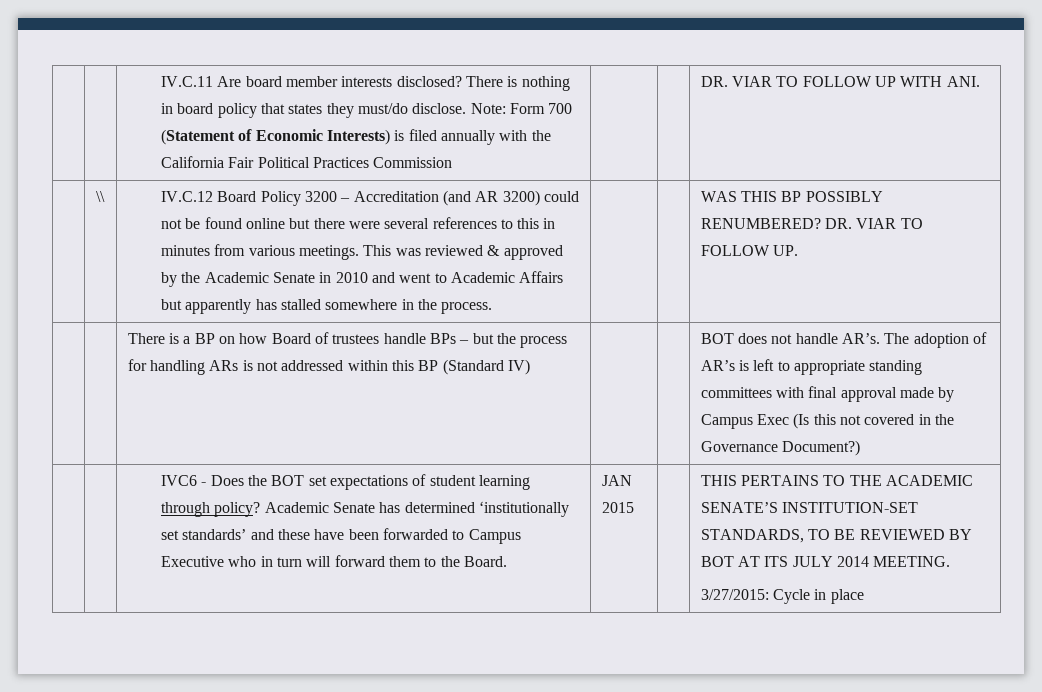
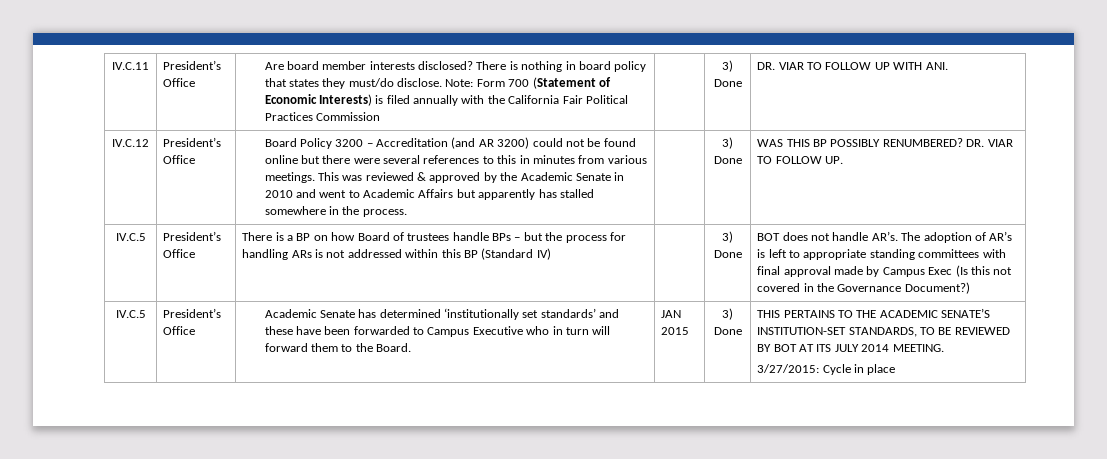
[160,76,213,87] | | IV.C.11 -> [112,62,149,70] [163,60,222,70] [163,78,196,87] IV.C.11 | President’s Office |
(453, 162) none -> [722,60,733,72] [713,79,742,87] 3) Done
[95,191,105,202] [160,191,213,202] | \\ | IV.C.12 -> [112,139,149,147] [163,137,222,147] [163,155,196,164] IV.C.12 | President’s Office |
(493, 308) none -> [722,137,733,149] [713,156,742,164] 3) Done
(798, 250) | -> [115,233,146,241] [163,231,222,241] [163,249,196,258] IV.C.5 | President’s Office
(530, 367) none -> [722,231,733,243] [713,250,742,258] 3) Done
[160,474,530,490] [160,502,261,517] | | IVC6 - Does the BOT set expectations of student learning through policy? -> [115,310,146,318] [163,308,222,318] [163,326,196,335] IV.C.5 | President’s Office |
(634, 507) none -> [722,308,733,320] [713,327,742,335] 3) Done

